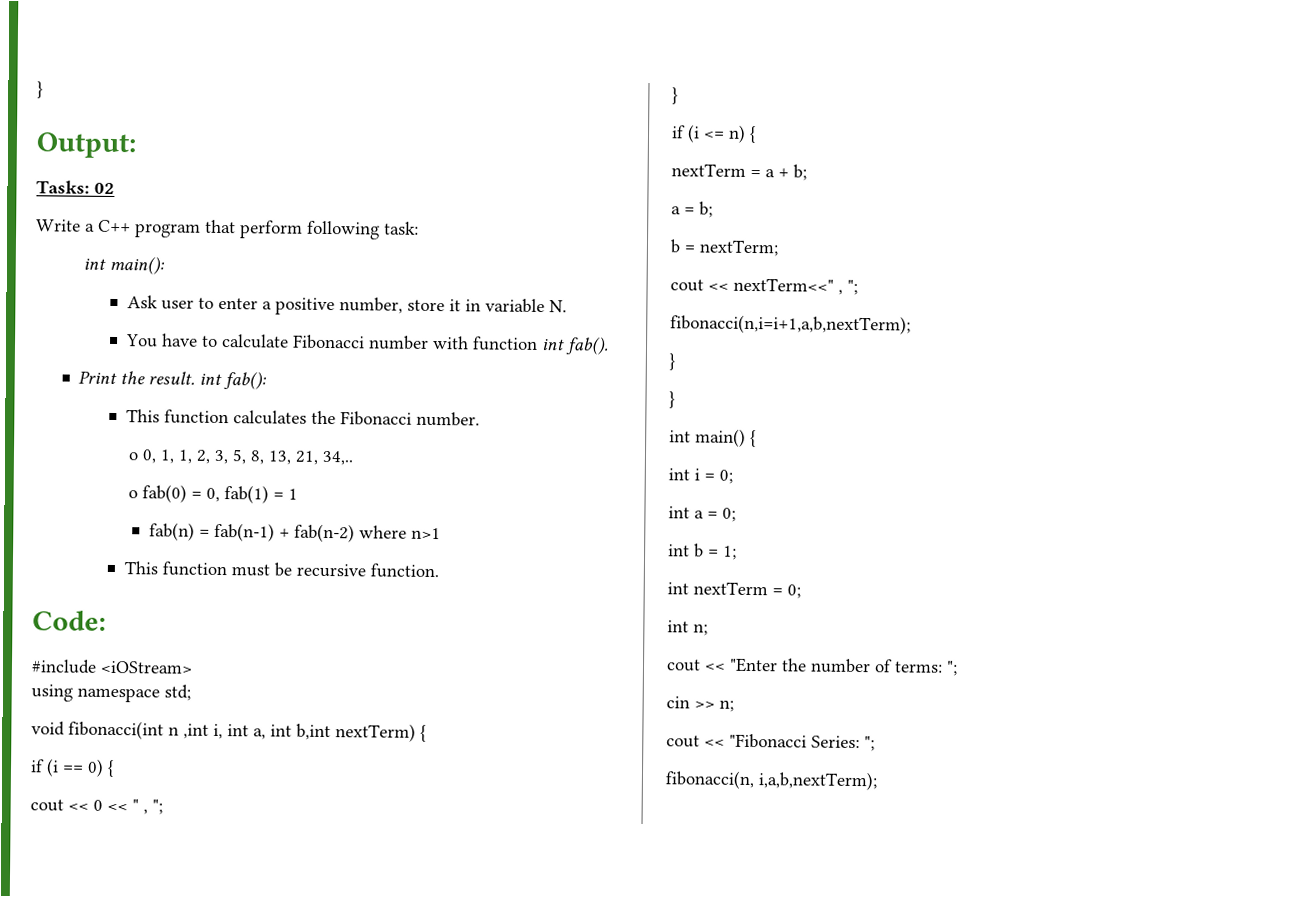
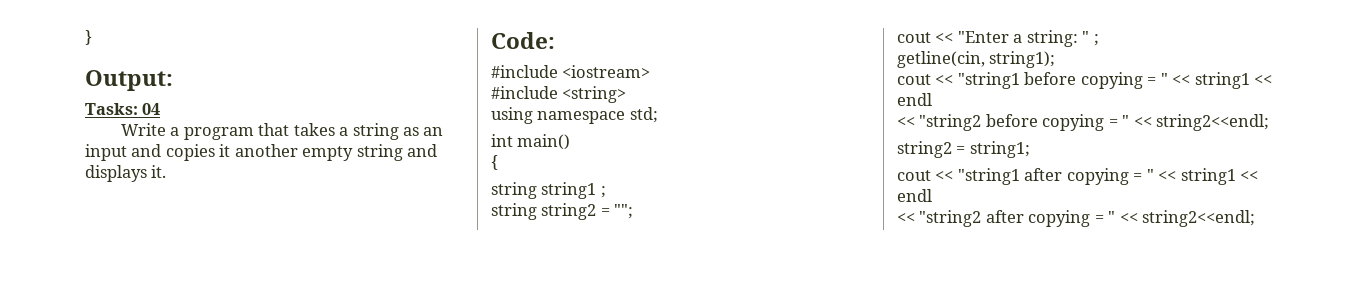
[94,182,115,194] 02 -> [142,103,161,115] 04
[98,219,131,233] C++ -> (180, 131) none
[240,220,419,240] [82,255,165,275] [126,295,567,316] [124,333,609,355] [78,370,268,390] [125,409,480,427] [128,449,355,466] [128,484,299,504] [148,522,441,543] [123,561,439,579] perform following task: // int main(): // Ask user to enter a positive number, store it in variable N. // You have to calculate Fibonacci number with function int fab(). // Print the result. int fab(): // This function calculates the Fibonacci number. // o 0, 1, 1, 2, 3, 5, 8, 13, 21, 34,.. // o fab(0) = 0, fab(1) = 1 // fab(n) = fab(n-1) + fab(n-2) where n>1 // This function must be recursive function. -> [293,123,444,140] [85,144,438,161] [85,165,167,182] takes a string as an input and copies it another empty string and displays it.
[100,660,193,674] <iOStream> -> [562,65,651,78] [491,86,627,103] <iostream> // #include <string>
[31,720,426,742] [30,758,114,777] [30,799,163,815] [672,87,678,105] [671,124,756,144] [671,163,807,181] [671,201,713,218] [670,239,779,257] [670,277,858,295] [670,314,911,335] [669,353,675,371] [669,391,675,409] [669,428,756,448] [668,468,733,484] [668,506,736,522] [668,543,737,560] [667,581,801,599] [667,620,708,636] [666,657,958,676] [666,696,734,712] [666,733,875,752] [665,770,878,791] void fibonacci(int n ,int i, int a, int b,int nextTerm) { // if (i == 0) { // cout << 0 << " , "; // } // if (i <= n) { // nextTerm = a + b; // a = b; // b = nextTerm; // cout << nextTerm<<" , "; // fibonacci(n,i=i+1,a,b,nextTerm); // } // } // int main() { // int i = 0; // int a = 0; // int b = 1; // int nextTerm = 0; // int n; // cout << "Enter the number of terms: "; // cin >> n; // cout << "Fibonacci Series: "; // fibonacci(n, i,a,b,nextTerm); -> [491,134,571,150] [491,155,498,170] [491,182,606,199] [491,203,634,220] [897,30,1099,47] [897,51,1056,68] [897,72,1273,89] [897,93,932,106] [897,114,1270,131] [897,141,1030,158] [897,168,1259,185] [897,189,932,202] [897,210,1256,227] int main() // { // string string1 ; // string string2 = ""; // cout << "Enter a string: " ; // getline(cin, string1); // cout << "string1 before copying = " << string1 << endl // << "string2 before copying = " << string2<<endl; // string2 = string1; // cout << "string1 after copying = " << string1 << endl // << "string2 after copying = " << string2<<endl;

